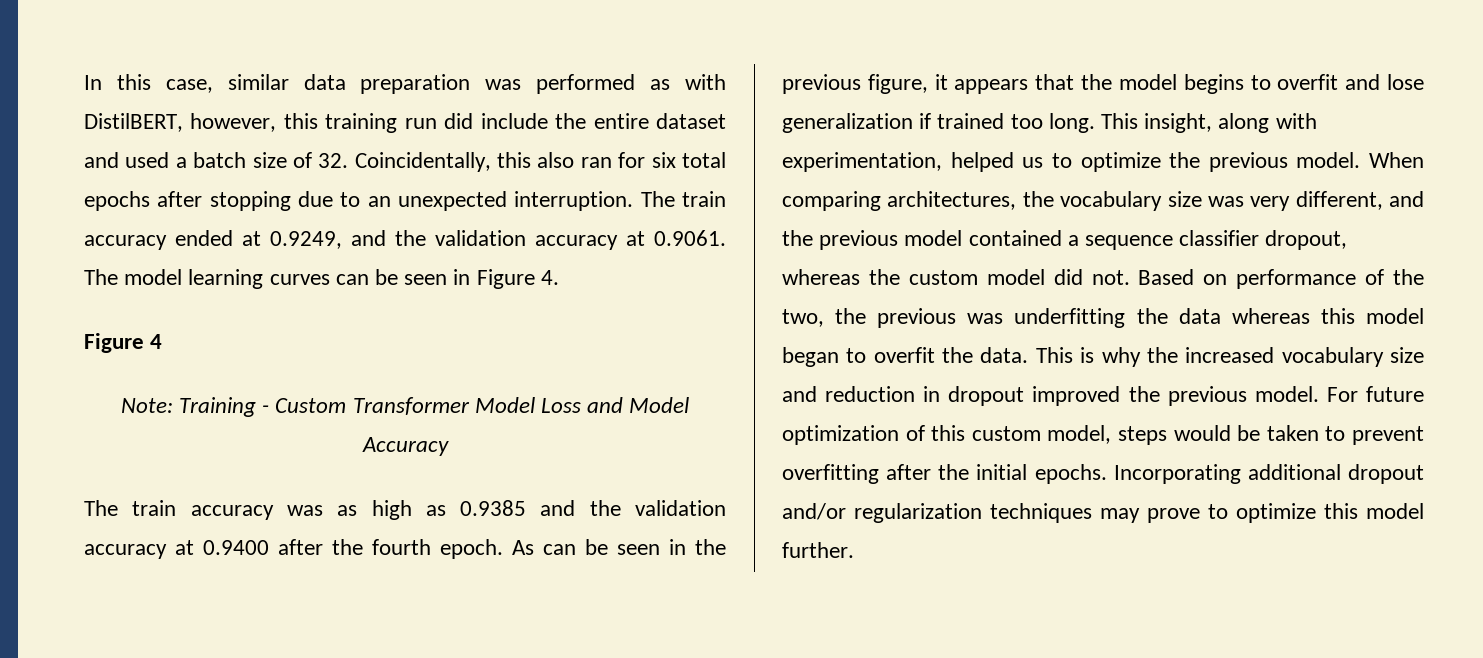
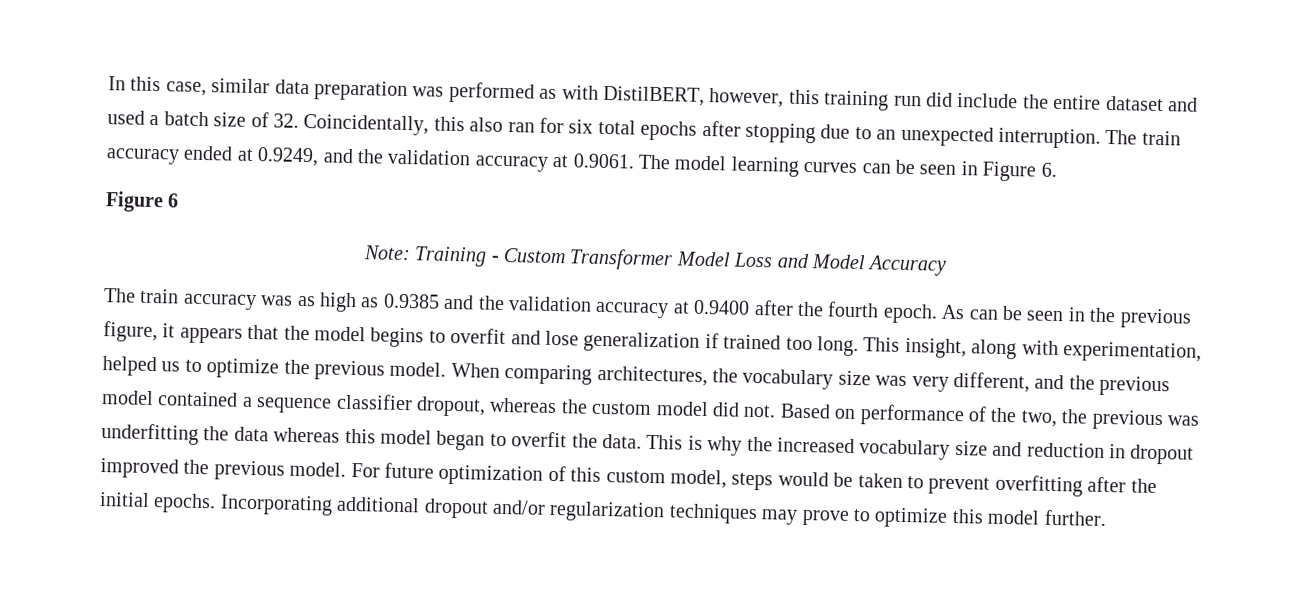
[540,270,559,285] [84,333,163,353] 4. // Figure 4 -> [1040,162,1057,177] [105,191,180,213] 6. // Figure 6

